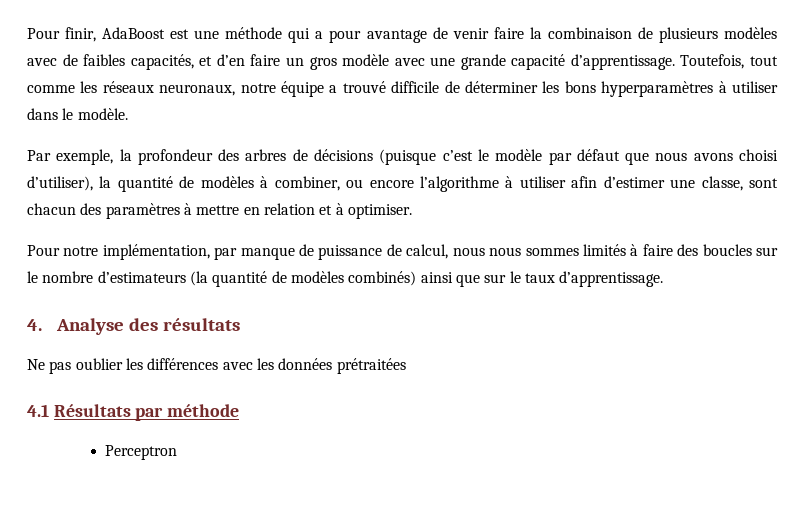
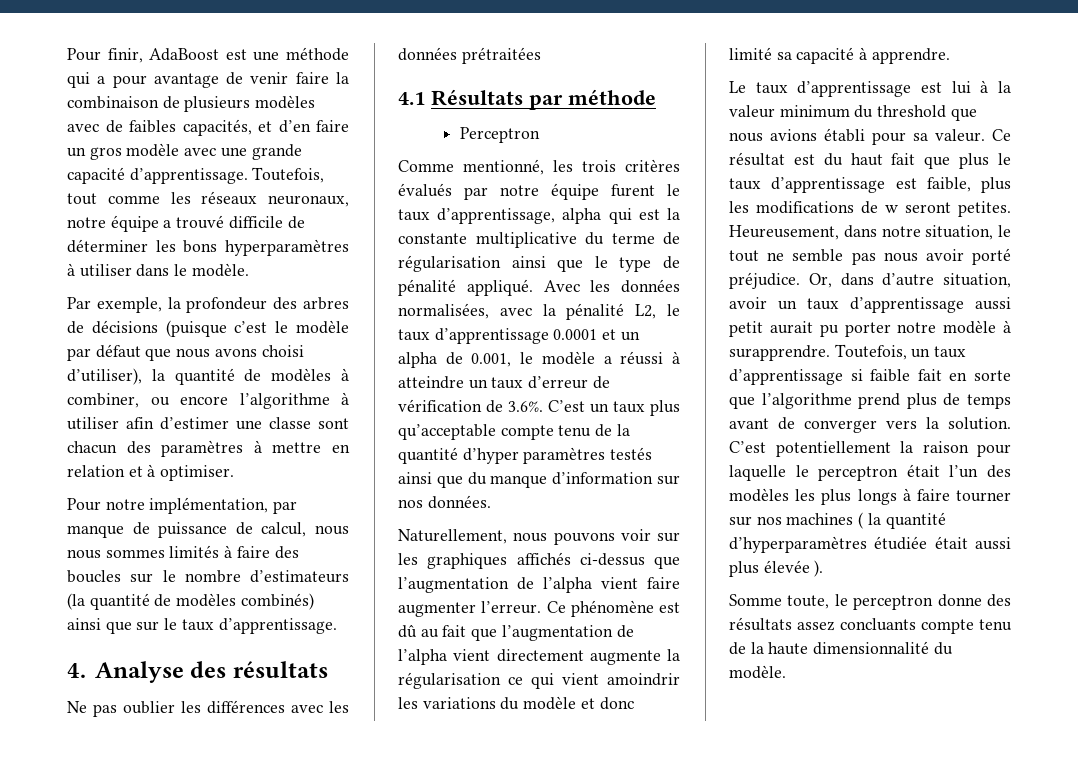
[701,176,743,191] classe, -> [269,417,311,429] classe
(178, 452) none -> [398,159,680,175] [398,183,680,200] [398,208,680,224] [398,232,680,248] [398,255,680,272] [398,279,680,296] [398,303,680,320] [398,328,640,344] [398,351,680,368] [398,376,610,389] [398,399,680,416] [398,424,630,440] [398,447,653,464] [398,472,680,488] [398,495,491,509] [398,529,680,545] [398,552,680,569] [398,577,680,593] [398,600,680,617] [398,624,634,641] [398,649,680,665] [398,672,680,689] [398,696,634,710] [729,47,950,64] [729,80,1011,97] [729,105,977,121] [729,128,1011,145] [729,152,1011,169] [729,177,1011,193] [729,201,1011,217] [729,225,1011,240] [729,248,1011,265] [729,272,1011,289] [729,297,1011,313] [729,320,1011,337] [729,344,967,361] [729,369,1011,385] [729,393,1011,409] [729,417,1011,433] [729,441,1011,457] [729,464,1011,481] [729,488,1011,505] [729,512,946,529] [729,536,1011,553] [729,560,824,577] [729,594,1011,610] [729,617,1012,634] [729,641,953,655] [729,665,786,679] // Comme mentionné, les trois critères évalués par notre équipe furent le taux d’apprentissage, alpha qui est la constante multiplicative du terme de régularisation ainsi que le type de pénalité appliqué. Avec les données normalisées, avec la pénalité L2, le taux d’apprentissage 0.0001 et un alpha de 0.001, le modèle a réussi à atteindre un taux d’erreur de vérification de 3.6%. C’est un taux plus qu’acceptable compte tenu de la quantité d’hyper paramètres testés ainsi que du manque d’information sur nos données. // Naturellement, nous pouvons voir sur les graphiques affichés ci-dessus que l’augmentation de l’alpha vient faire augmenter l’erreur. Ce phénomène est dû au fait que l’augmentation de l’alpha vient directement augmente la régularisation ce qui vient amoindrir les variations du modèle et donc limité sa capacité à apprendre. // Le taux d’apprentissage est lui à la valeur minimum du threshold que nous avions établi pour sa valeur. Ce résultat est du haut fait que plus le taux d’apprentissage est faible, plus les modifications de w seront petites. Heureusement, dans notre situation, le tout ne semble pas nous avoir porté préjudice. Or, dans d’autre situation, avoir un taux d’apprentissage aussi petit aurait pu porter notre modèle à surapprendre. Toutefois, un taux d’apprentissage si faible fait en sorte que l’algorithme prend plus de temps avant de converger vers la solution. C’est potentiellement la raison pour laquelle le perceptron était l’un des modèles les plus longs à faire tourner sur nos machines ( la quantité d’hyperparamètres étudiée était aussi plus élevée ). // Somme toute, le perceptron donne des résultats assez concluants compte tenu de la haute dimensionnalité du modèle.

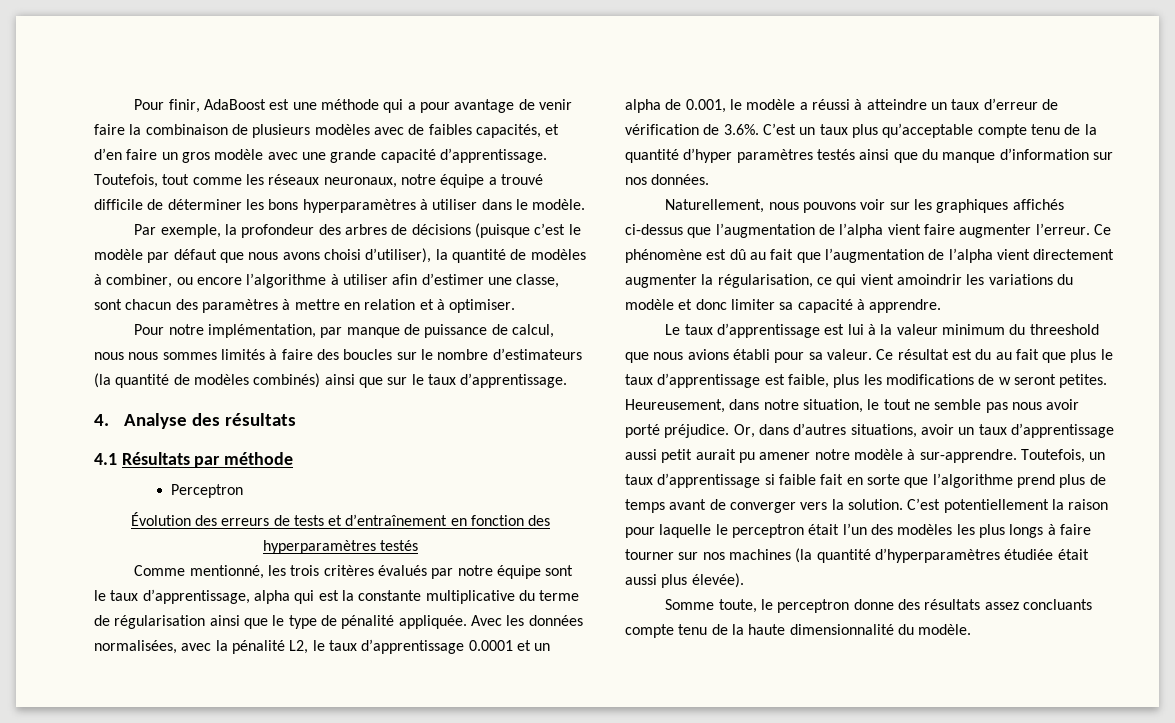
[269,417,311,429] classe -> [516,274,560,288] classe,
[67,700,349,717] [398,47,541,64] // Ne pas oublier les différences avec les données prétraitées -> (296, 419) none
(540, 135) none -> [130,512,551,526] [262,540,419,554] // Évolution des erreurs de tests et d’entraînement en fonction des hyperparamètres testés
[611,184,655,197] furent -> [545,565,574,576] sont
[466,279,533,296] appliqué. -> [398,615,467,629] appliquée.
[589,649,680,665] [398,672,501,689] augmente la régularisation -> [625,274,813,288] augmenter la régularisation,
[729,47,772,60] limité -> [730,299,775,310] limiter
[877,105,947,118] threshold -> [1029,324,1099,335] threeshold
[850,153,883,166] haut -> [995,352,1012,360] au
[882,273,1011,288] d’autre situation, -> [793,423,917,438] d’autres situations,
[844,322,891,337] porter -> [759,452,811,460] amener
[729,345,830,361] surapprendre. -> [919,449,1017,463] sur-apprendre.
[858,512,881,529] ( la -> [795,548,813,563] (la
[763,560,824,577] élevée ). -> [691,573,744,588] élevée).

